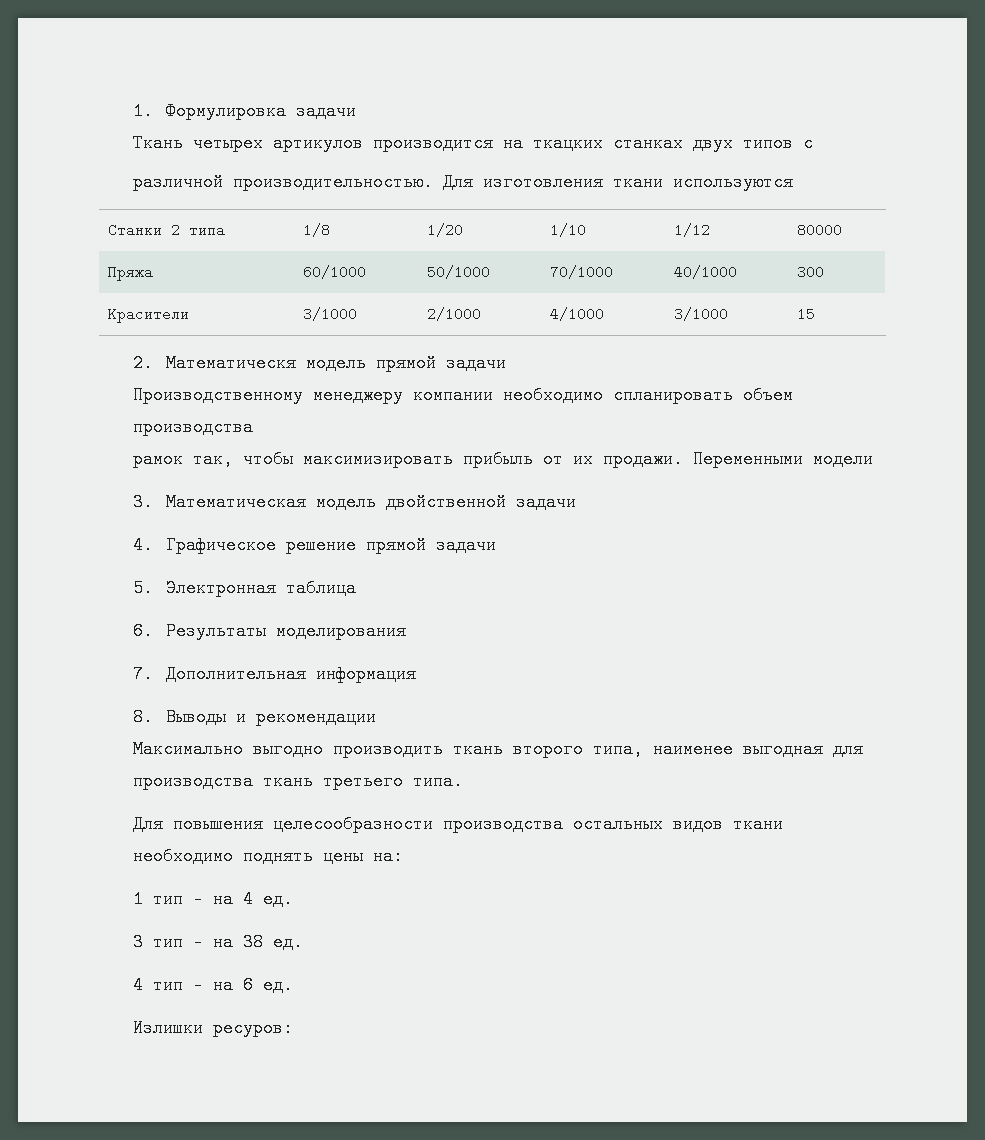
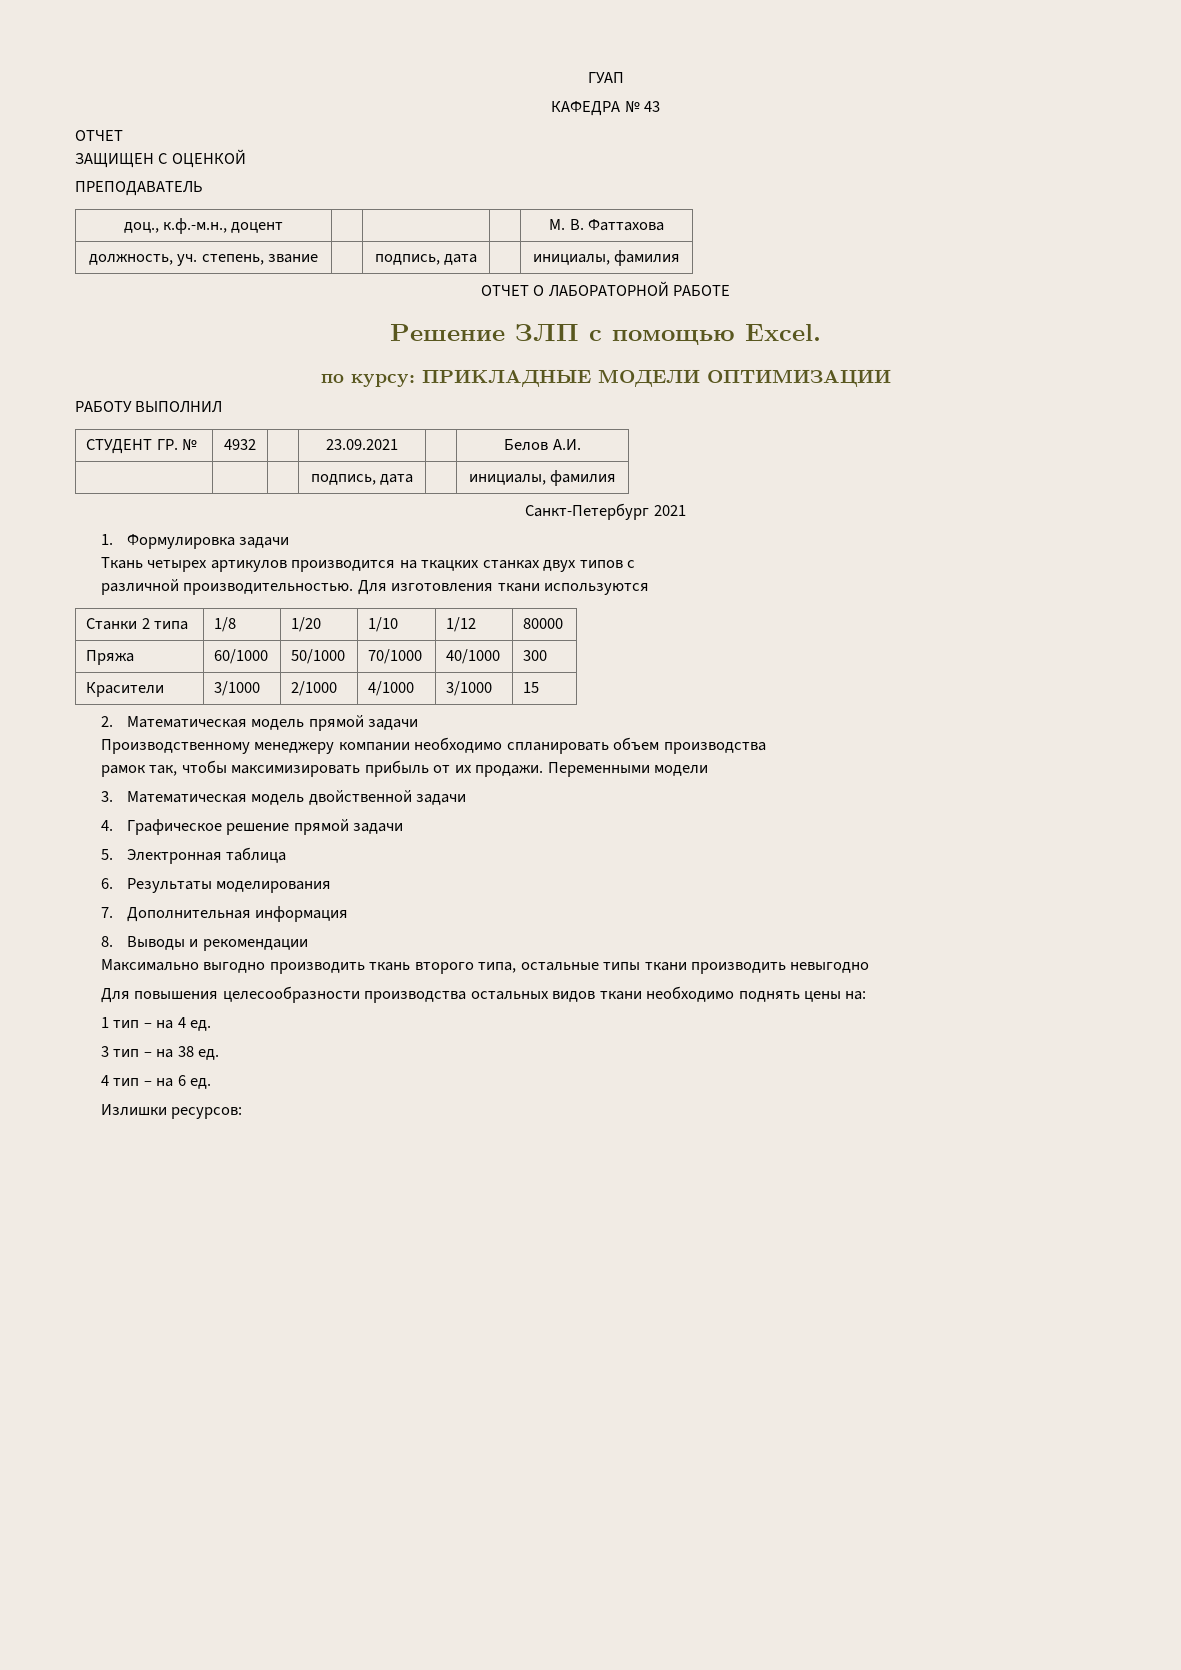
(132, 111) none -> [587,72,624,84] [551,101,660,116] [75,130,123,141] [75,149,246,168] [75,181,203,196] [123,218,284,234] [549,219,664,231] [88,254,319,266] [374,254,478,265] [532,250,681,266] [480,281,731,297] [390,324,821,345] [320,369,891,387] [75,401,223,413] [86,439,198,454] [224,439,256,450] [326,439,398,450] [504,439,581,451] [310,474,414,485] [468,470,617,486] [525,503,686,520] ГУАП // КАФЕДРА № 43 // ОТЧЕТ // ЗАЩИЩЕН С ОЦЕНКОЙ // ПРЕПОДАВАТЕЛЬ // доц., к.ф.-м.н., доцент | | | | М. В. Фаттахова // должность, уч. степень, звание | | подпись, дата | | инициалы, фамилия // ОТЧЕТ О ЛАБОРАТОРНОЙ РАБОТЕ // Решение ЗЛП с помощью Excel. // по курсу: ПРИКЛАДНЫЕ МОДЕЛИ ОПТИМИЗАЦИИ // РАБОТУ ВЫПОЛНИЛ // СТУДЕНТ ГР. № | 4932 | | 23.09.2021 | | Белов А.И. // | | | подпись, дата | | инициалы, фамилия // Санкт-Петербург 2021 //
[166,356,297,372] Математическя -> [126,716,247,728] Математическая
[652,742,863,758] [132,772,463,790] наименее выгодная для производства ткань третьего типа. -> [520,962,870,974] остальные типы ткани производить невыгодно
[212,1019,293,1037] ресуров: -> [171,1107,243,1119] ресурсов:

